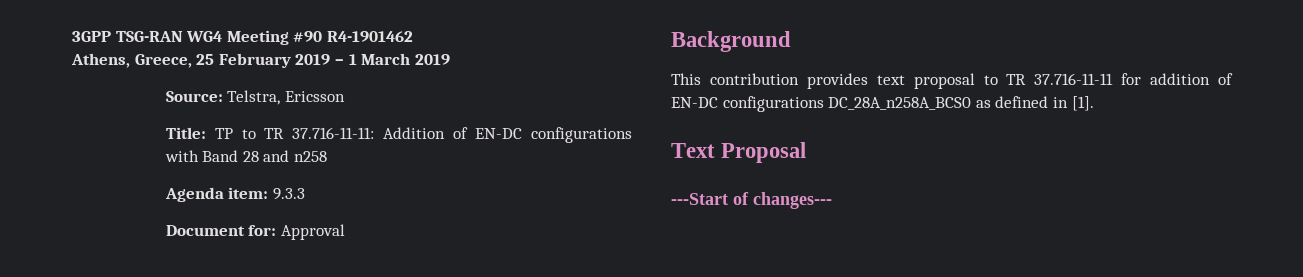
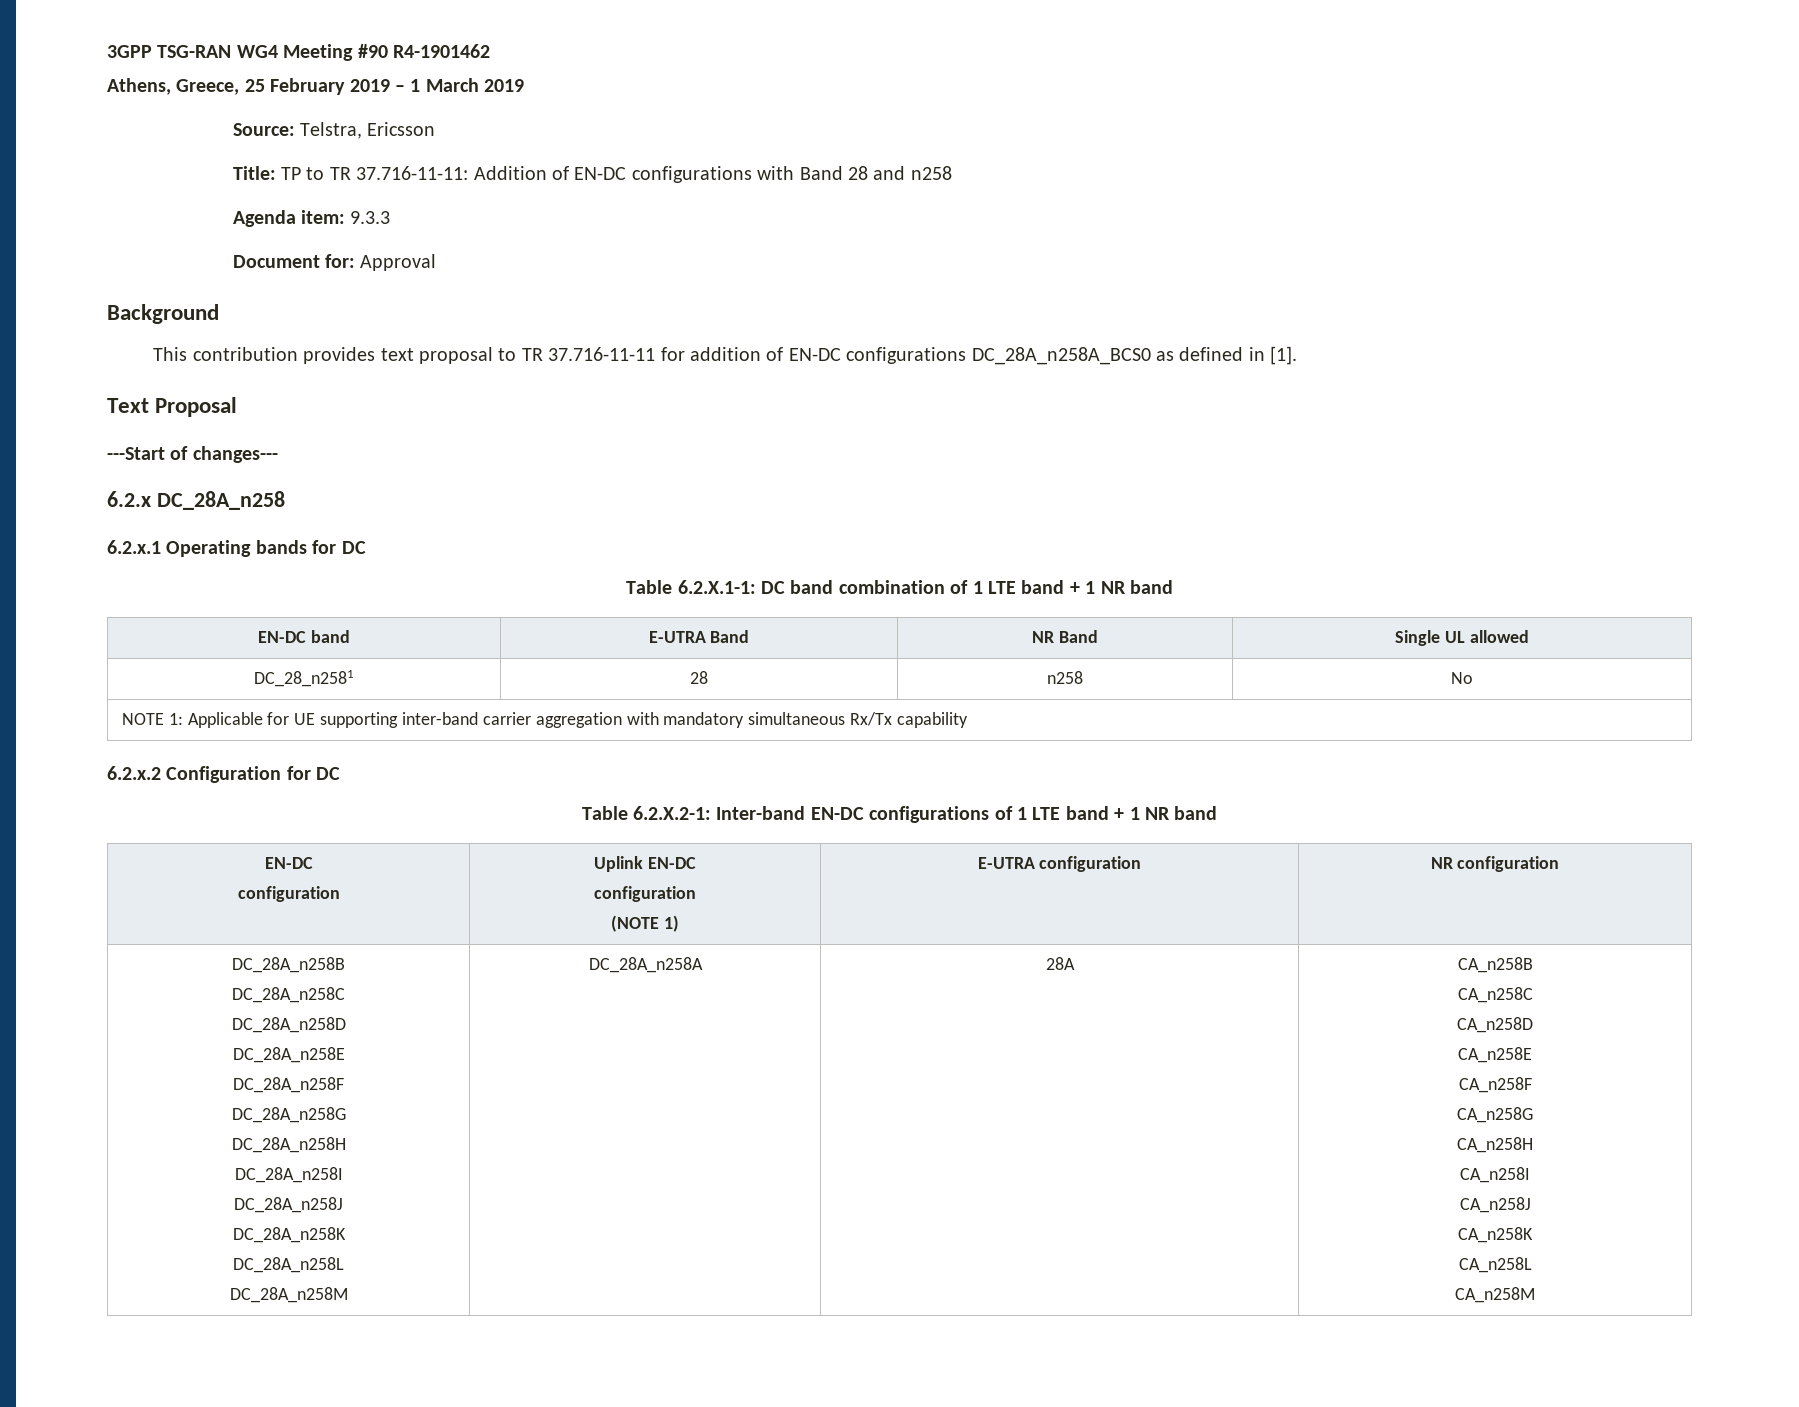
(832, 200) none -> [107,491,285,510] [107,540,366,557] [626,580,1173,594] [258,630,350,643] [648,630,750,643] [1032,630,1098,643] [1395,630,1529,646] [254,670,354,687] [689,671,708,684] [1047,671,1083,684] [1451,672,1473,684] [121,712,969,728] [107,766,341,783] [581,806,1218,823] [264,857,313,869] [237,886,340,902] [594,856,696,872] [594,886,696,902] [611,915,679,932] [977,856,1142,872] [1430,856,1560,872] [232,957,345,973] [232,987,345,1003] [231,1017,346,1033] [232,1047,345,1063] [233,1077,344,1093] [231,1107,346,1123] [231,1137,346,1153] [234,1167,343,1183] [234,1197,343,1213] [232,1227,346,1243] [233,1257,344,1273] [229,1287,348,1303] [588,957,703,973] [1045,957,1075,970] [1457,957,1533,973] [1457,987,1533,1003] [1457,1017,1533,1033] [1458,1047,1532,1063] [1458,1077,1532,1093] [1457,1107,1533,1123] [1457,1137,1533,1153] [1460,1167,1530,1183] [1459,1197,1531,1213] [1458,1227,1533,1243] [1458,1257,1532,1273] [1455,1287,1535,1303] // 6.2.x DC_28A_n258 // 6.2.x.1 Operating bands for DC // Table 6.2.X.1-1: DC band combination of 1 LTE band + 1 NR band // EN-DC band | E-UTRA Band | NR Band | Single UL allowed // DC_28_n2581 | 28 | n258 | No // NOTE 1: Applicable for UE supporting inter-band carrier aggregation with mandatory simultaneous Rx/Tx capability // 6.2.x.2 Configuration for DC // Table 6.2.X.2-1: Inter-band EN-DC configurations of 1 LTE band + 1 NR band // EN-DC // configuration | Uplink EN-DC // configuration // (NOTE 1) | E-UTRA configuration | NR configuration // DC_28A_n258B // DC_28A_n258C // DC_28A_n258D // DC_28A_n258E // DC_28A_n258F // DC_28A_n258G // DC_28A_n258H // DC_28A_n258I // DC_28A_n258J // DC_28A_n258K // DC_28A_n258L // DC_28A_n258M | DC_28A_n258A | 28A | CA_n258B // CA_n258C // CA_n258D // CA_n258E // CA_n258F // CA_n258G // CA_n258H // CA_n258I // CA_n258J // CA_n258K // CA_n258L // CA_n258M

